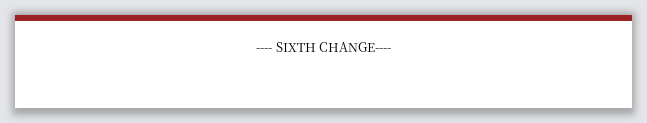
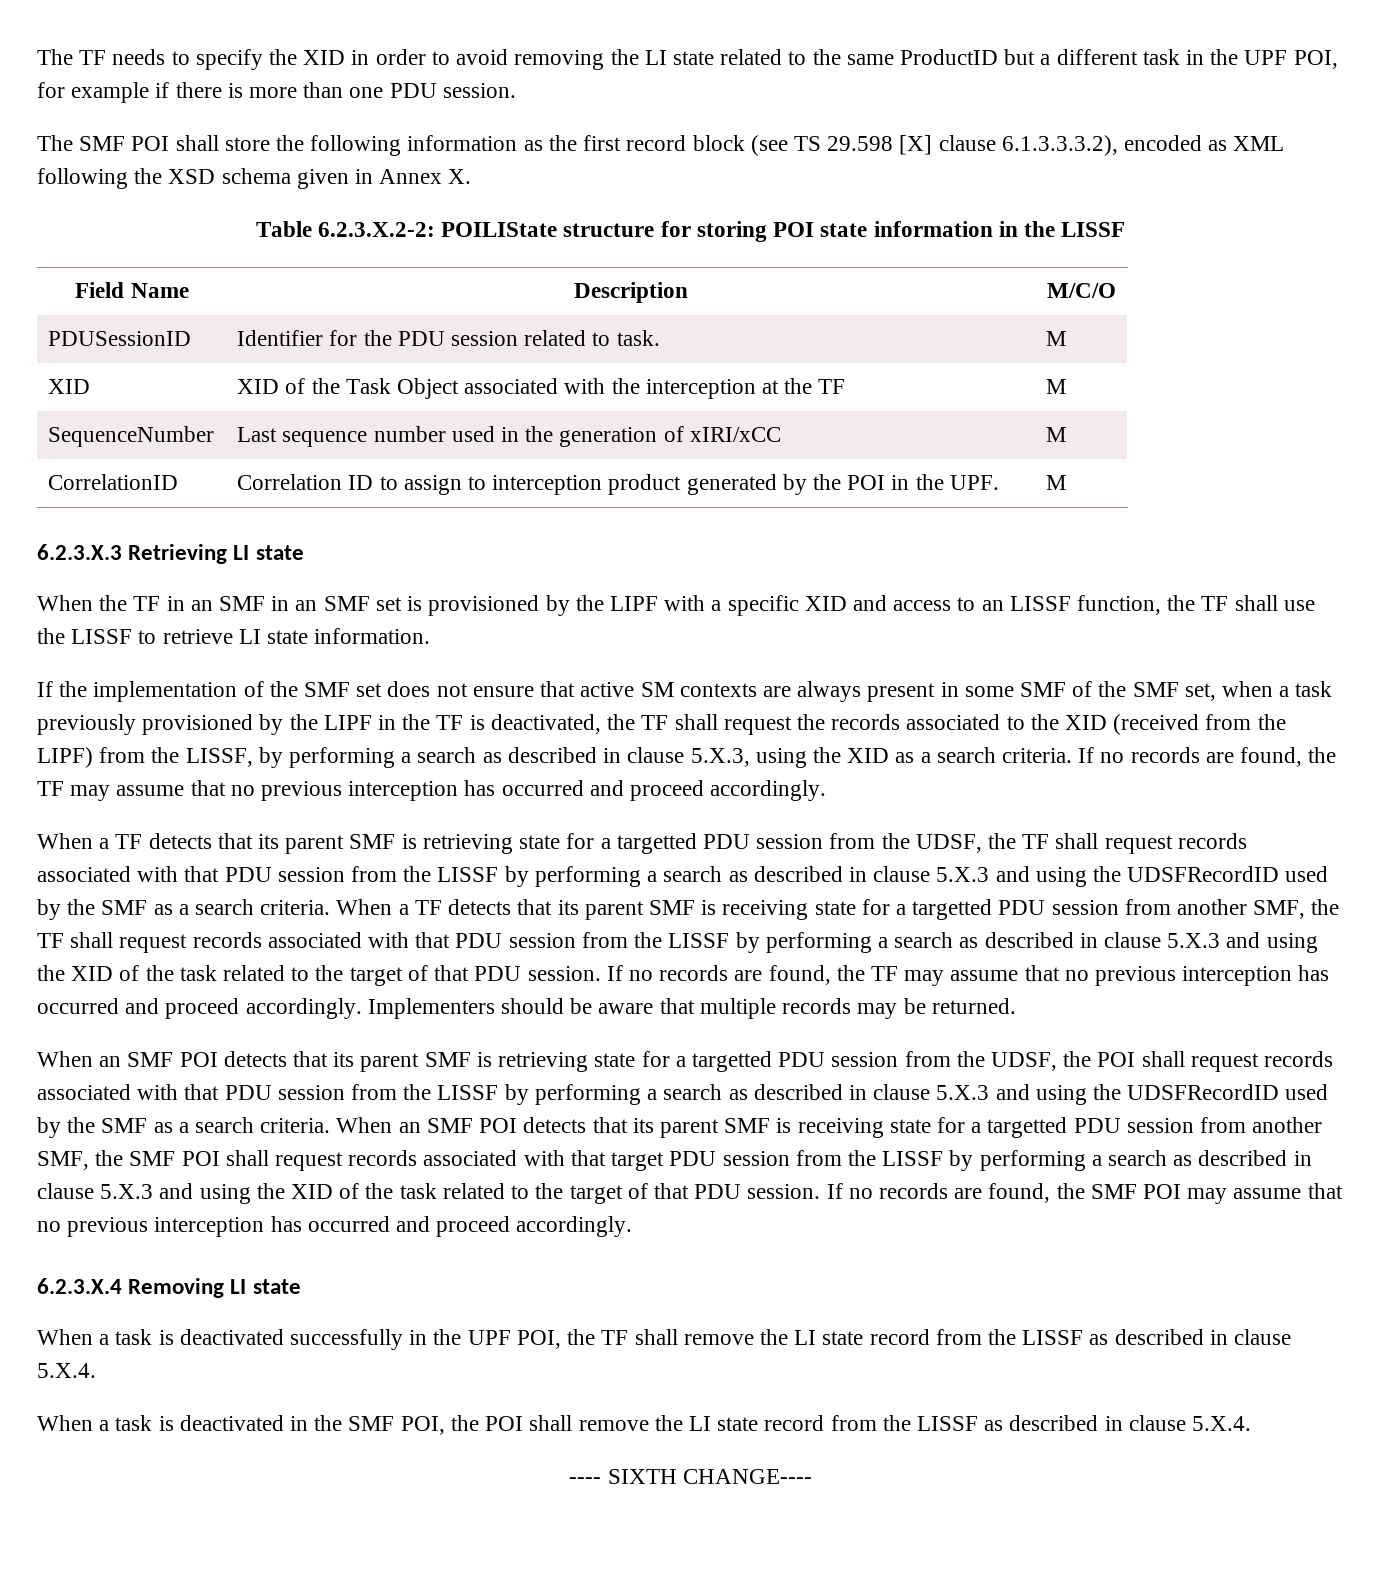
(256, 50) none -> [37,49,1338,70] [37,82,516,103] [37,135,1285,156] [37,168,472,189] [255,221,1126,242] [75,282,189,298] [574,282,688,303] [1047,283,1116,298] [48,331,192,346] [237,330,660,346] [1046,331,1067,346] [48,379,91,394] [237,378,846,399] [1046,379,1067,394] [48,426,215,447] [237,426,781,447] [1046,427,1067,442] [48,474,179,490] [237,474,999,495] [1046,475,1067,490] [37,544,304,564] [37,595,1315,616] [37,628,431,644] [37,681,1333,702] [37,714,1286,735] [37,747,1337,768] [37,780,827,801] [37,833,1247,854] [37,866,1329,887] [37,899,1340,920] [37,932,1318,953] [37,965,1330,986] [37,998,1016,1019] [37,1051,1334,1072] [37,1084,1329,1105] [37,1117,1323,1138] [37,1150,1312,1171] [37,1183,1343,1204] [37,1216,633,1237] [37,1278,301,1298] [37,1329,1292,1350] [37,1363,96,1378] [37,1415,1252,1435] The TF needs to specify the XID in order to avoid removing the LI state related to the same ProductID but a different task in the UPF POI, for example if there is more than one PDU session. // The SMF POI shall store the following information as the first record block (see TS 29.598 [X] clause 6.1.3.3.3.2), encoded as XML following the XSD schema given in Annex X. // Table 6.2.3.X.2-2: POILIState structure for storing POI state information in the LISSF // Field Name | Description | M/C/O // PDUSessionID | Identifier for the PDU session related to task. | M // XID | XID of the Task Object associated with the interception at the TF | M // SequenceNumber | Last sequence number used in the generation of xIRI/xCC | M // CorrelationID | Correlation ID to assign to interception product generated by the POI in the UPF. | M // 6.2.3.X.3 Retrieving LI state // When the TF in an SMF in an SMF set is provisioned by the LIPF with a specific XID and access to an LISSF function, the TF shall use the LISSF to retrieve LI state information. // If the implementation of the SMF set does not ensure that active SM contexts are always present in some SMF of the SMF set, when a task previously provisioned by the LIPF in the TF is deactivated, the TF shall request the records associated to the XID (received from the LIPF) from the LISSF, by performing a search as described in clause 5.X.3, using the XID as a search criteria. If no records are found, the TF may assume that no previous interception has occurred and proceed accordingly. // When a TF detects that its parent SMF is retrieving state for a targetted PDU session from the UDSF, the TF shall request records associated with that PDU session from the LISSF by performing a search as described in clause 5.X.3 and using the UDSFRecordID used by the SMF as a search criteria. When a TF detects that its parent SMF is receiving state for a targetted PDU session from another SMF, the TF shall request records associated with that PDU session from the LISSF by performing a search as described in clause 5.X.3 and using the XID of the task related to the target of that PDU session. If no records are found, the TF may assume that no previous interception has occurred and proceed accordingly. Implementers should be aware that multiple records may be returned. // When an SMF POI detects that its parent SMF is retrieving state for a targetted PDU session from the UDSF, the POI shall request records associated with that PDU session from the LISSF by performing a search as described in clause 5.X.3 and using the UDSFRecordID used by the SMF as a search criteria. When an SMF POI detects that its parent SMF is receiving state for a targetted PDU session from another SMF, the SMF POI shall request records associated with that target PDU session from the LISSF by performing a search as described in clause 5.X.3 and using the XID of the task related to the target of that PDU session. If no records are found, the SMF POI may assume that no previous interception has occurred and proceed accordingly. // 6.2.3.X.4 Removing LI state // When a task is deactivated successfully in the UPF POI, the TF shall remove the LI state record from the LISSF as described in clause 5.X.4. // When a task is deactivated in the SMF POI, the POI shall remove the LI state record from the LISSF as described in clause 5.X.4. //

